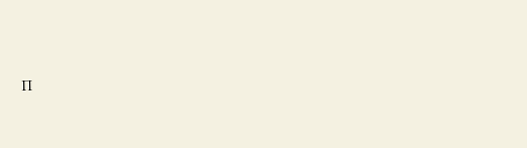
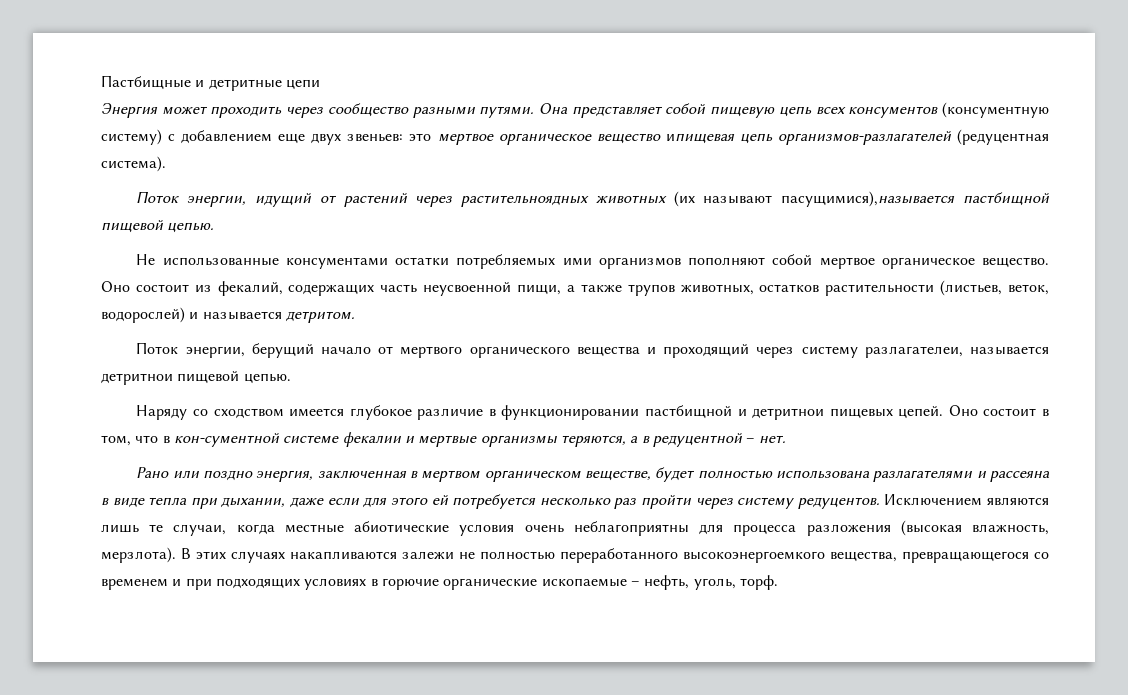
[21,80,33,91] П -> [101,75,320,91] [101,102,1049,118] [101,129,1050,145] [101,156,166,172] [136,191,1051,207] [101,220,215,233] [136,254,1049,269] [101,280,1049,296] [101,307,355,323] [136,342,1049,358] [101,371,291,385] [136,405,1049,420] [101,432,787,447] [136,467,1051,482] [101,494,1049,509] [101,520,1050,536] [101,547,1049,563] [101,575,778,590] Пастбищные и детритные цепи // Энергия может проходить через сообщество разными путями. Она представляет собой пищевую цепь всех консументов (консументную систему) с добавлением еще двух звеньев: это мертвое органическое вещество ипищевая цепь организмов-разлагателей (редуцентная система). // Поток энергии, идущий от растений через растительноядных животных (их называют пасущимися),называется пастбищной пищевой цепью. // Не использованные консументами остатки потребляемых ими организмов пополняют собой мертвое органическое вещество. Оно состоит из фекалий, содержащих часть неусвоенной пищи, а также трупов животных, остатков растительности (листьев, веток, водорослей) и называется детритом. // Поток энергии, берущий начало от мертвого органического вещества и проходящий через систему разлагателеи, называется детритнои пищевой цепью. // Наряду со сходством имеется глубокое различие в функционировании пастбищной и детритнои пищевых цепей. Оно состоит в том, что в кон-сументной системе фекалии и мертвые организмы теряются, а в редуцентной – нет. // Рано или поздно энергия, заключенная в мертвом органическом веществе, будет полностью использована разлагателями и рассеяна в виде тепла при дыхании, даже если для этого ей потребуется несколько раз пройти через систему редуцентов. Исключением являются лишь те случаи, когда местные абиотические условия очень неблагоприятны для процесса разложения (высокая влажность, мерзлота). В этих случаях накапливаются залежи не полностью переработанного высокоэнергоемкого вещества, превращающегося со временем и при подходящих условиях в горючие органические ископаемые – нефть, уголь, торф.

